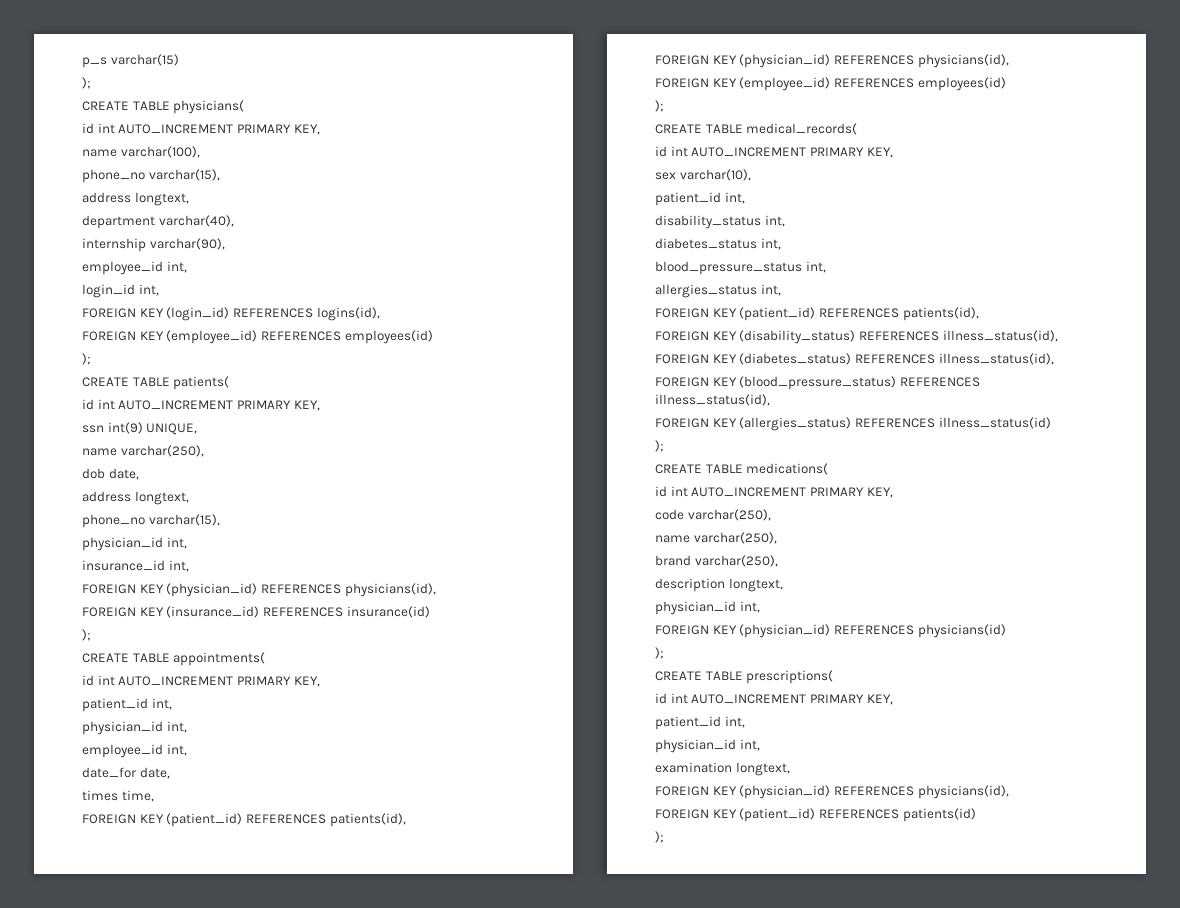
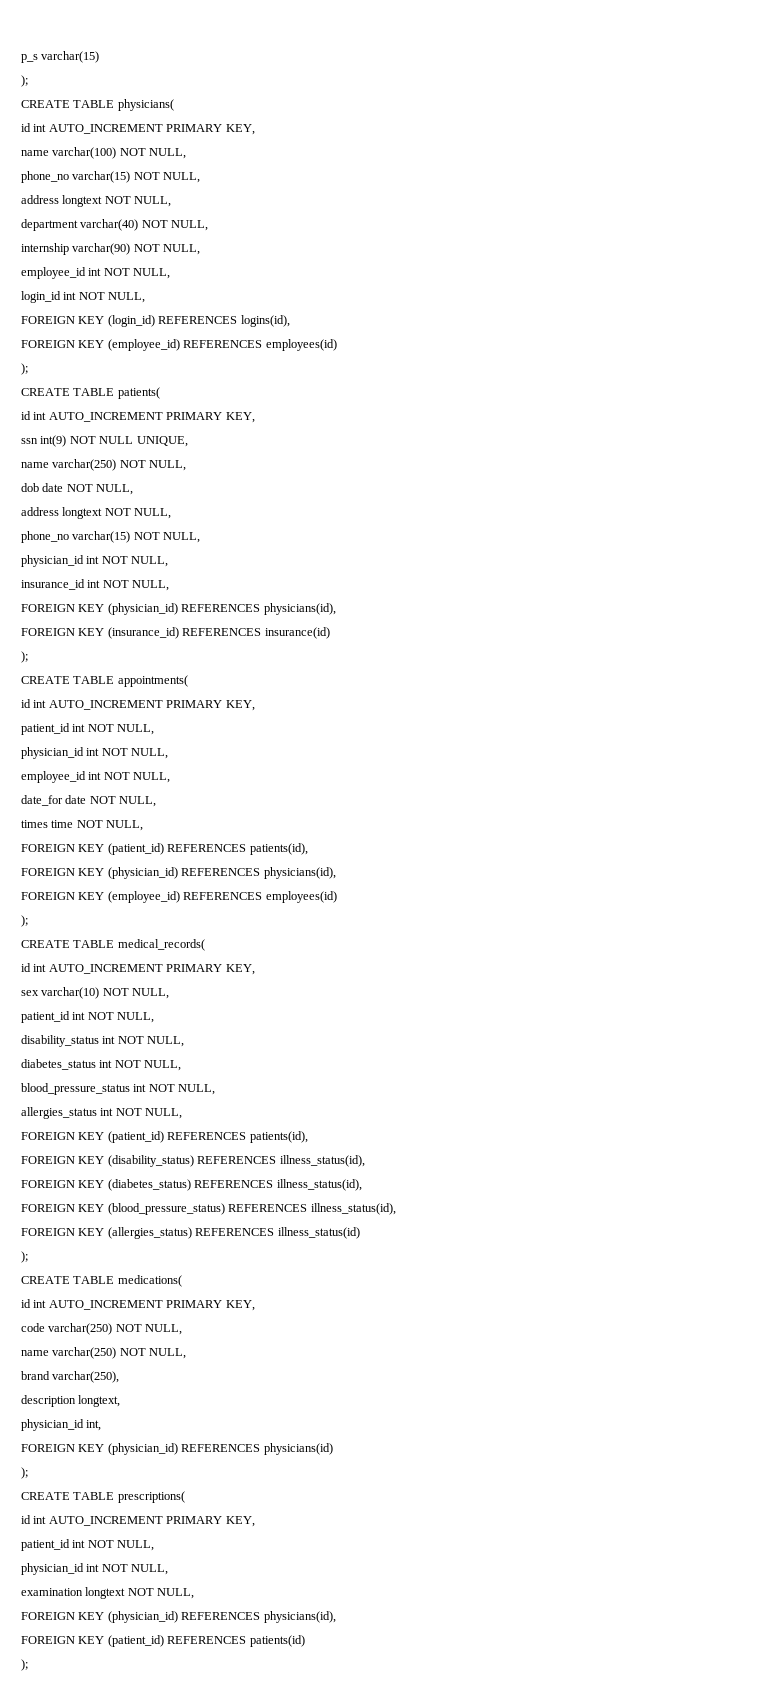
[120,146,200,158] [82,169,220,183] [82,192,189,206] [82,215,234,229] [82,238,225,252] [82,261,187,275] [82,284,159,298] varchar(100), // phone_no varchar(15), // address longtext, // department varchar(40), // internship varchar(90), // employee_id int, // login_id int, -> [52,147,187,159] [21,171,201,183] [21,195,172,207] [21,219,209,231] [21,243,201,255] [21,267,171,279] [21,291,146,303] varchar(100) NOT NULL, // phone_no varchar(15) NOT NULL, // address longtext NOT NULL, // department varchar(40) NOT NULL, // internship varchar(90) NOT NULL, // employee_id int NOT NULL, // login_id int NOT NULL,
(143, 428) none -> [69,436,134,444] NOT NULL
[120,445,204,457] [82,468,139,480] [82,491,189,505] [82,514,220,528] [82,537,187,551] [82,560,189,572] varchar(250), // dob date, // address longtext, // phone_no varchar(15), // physician_id int, // insurance_id int, -> [52,459,187,471] [21,483,134,495] [21,507,172,519] [21,531,201,543] [21,555,169,567] [21,579,170,591] varchar(250) NOT NULL, // dob date NOT NULL, // address longtext NOT NULL, // phone_no varchar(15) NOT NULL, // physician_id int NOT NULL, // insurance_id int NOT NULL,
[151,698,172,710] [82,721,187,735] [82,744,187,758] [82,767,170,779] [82,790,154,802] int, // physician_id int, // employee_id int, // date_for date, // times time, -> [72,724,155,735] [21,747,169,759] [21,771,171,783] [21,795,157,807] [21,820,144,831] int NOT NULL, // physician_id int NOT NULL, // employee_id int NOT NULL, // date_for date NOT NULL, // times time NOT NULL,
[679,169,751,181] [655,192,745,206] [655,215,785,229] [655,238,781,250] [655,261,826,275] [655,284,781,298] varchar(10), // patient_id int, // disability_status int, // diabetes_status int, // blood_pressure_status int, // allergies_status int, -> [41,987,170,999] [21,1011,155,1023] [21,1035,185,1047] [21,1059,182,1071] [21,1083,216,1095] [21,1107,183,1119] varchar(10) NOT NULL, // patient_id int NOT NULL, // disability_status int NOT NULL, // diabetes_status int NOT NULL, // blood_pressure_status int NOT NULL, // allergies_status int NOT NULL,
[687,509,771,521] [655,532,777,544] varchar(250), // name varchar(250), -> [48,1323,183,1335] [21,1347,187,1359] varchar(250) NOT NULL, // name varchar(250) NOT NULL,
[724,716,745,728] [655,739,760,753] [655,762,790,776] int, // physician_id int, // examination longtext, -> [72,1540,155,1551] [21,1563,169,1575] [21,1587,195,1599] int NOT NULL, // physician_id int NOT NULL, // examination longtext NOT NULL,

